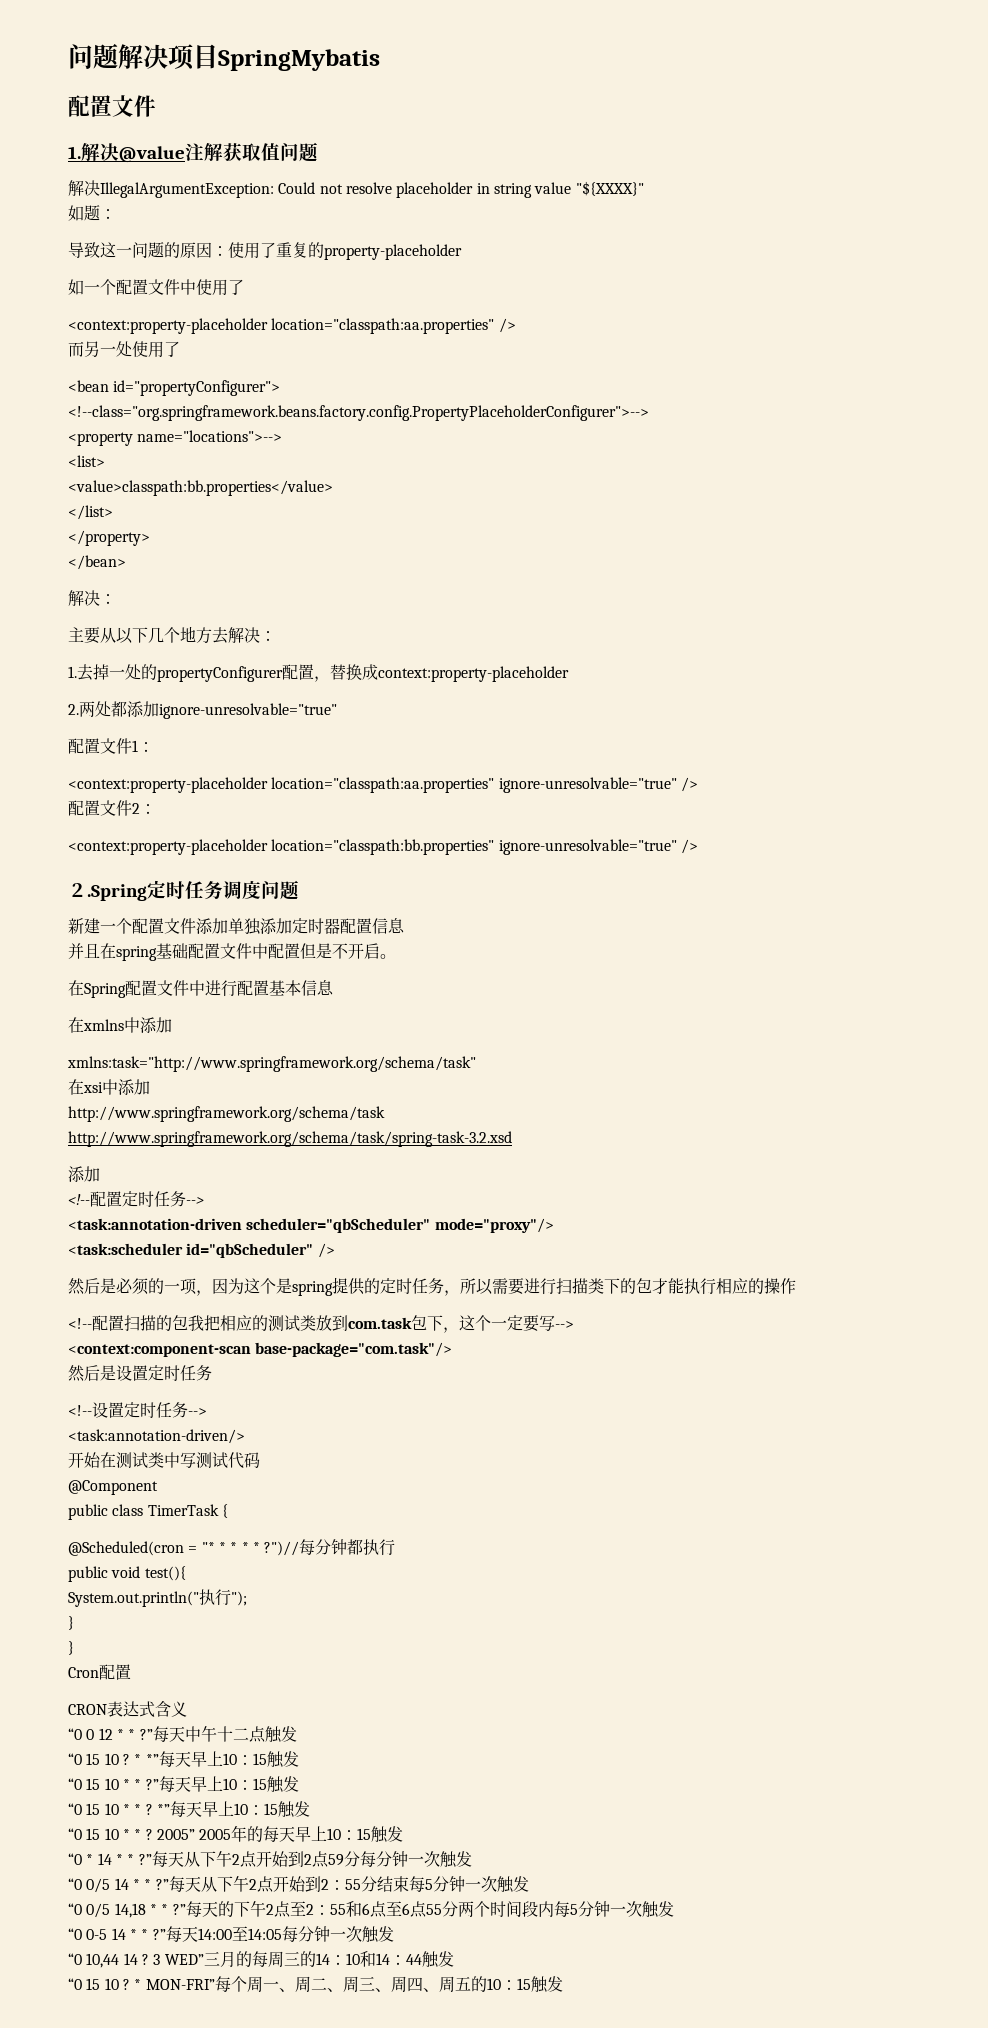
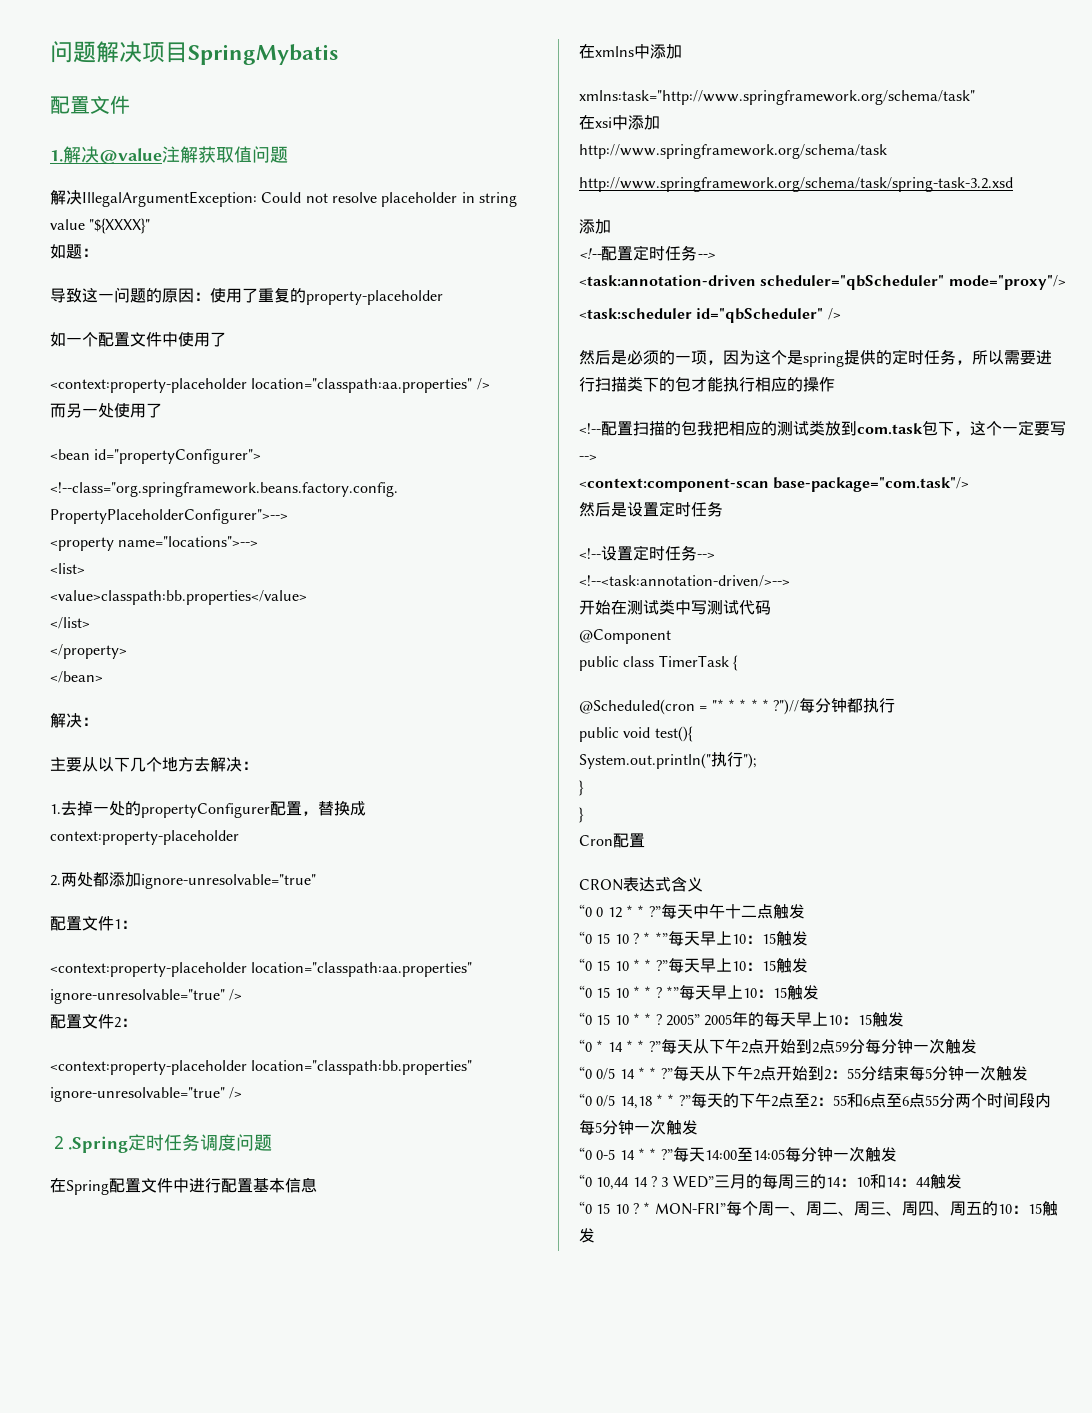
[68,918,405,935] [68,943,396,961] // 新建一个配置文件添加单独添加定时器配置信息 // 并且在spring基础配置文件中配置但是不开启。 -> (272, 1142) none
[68,1429,245,1444] <task:annotation-driven/> -> [579,575,790,587] <!--<task:annotation-driven/>-->

